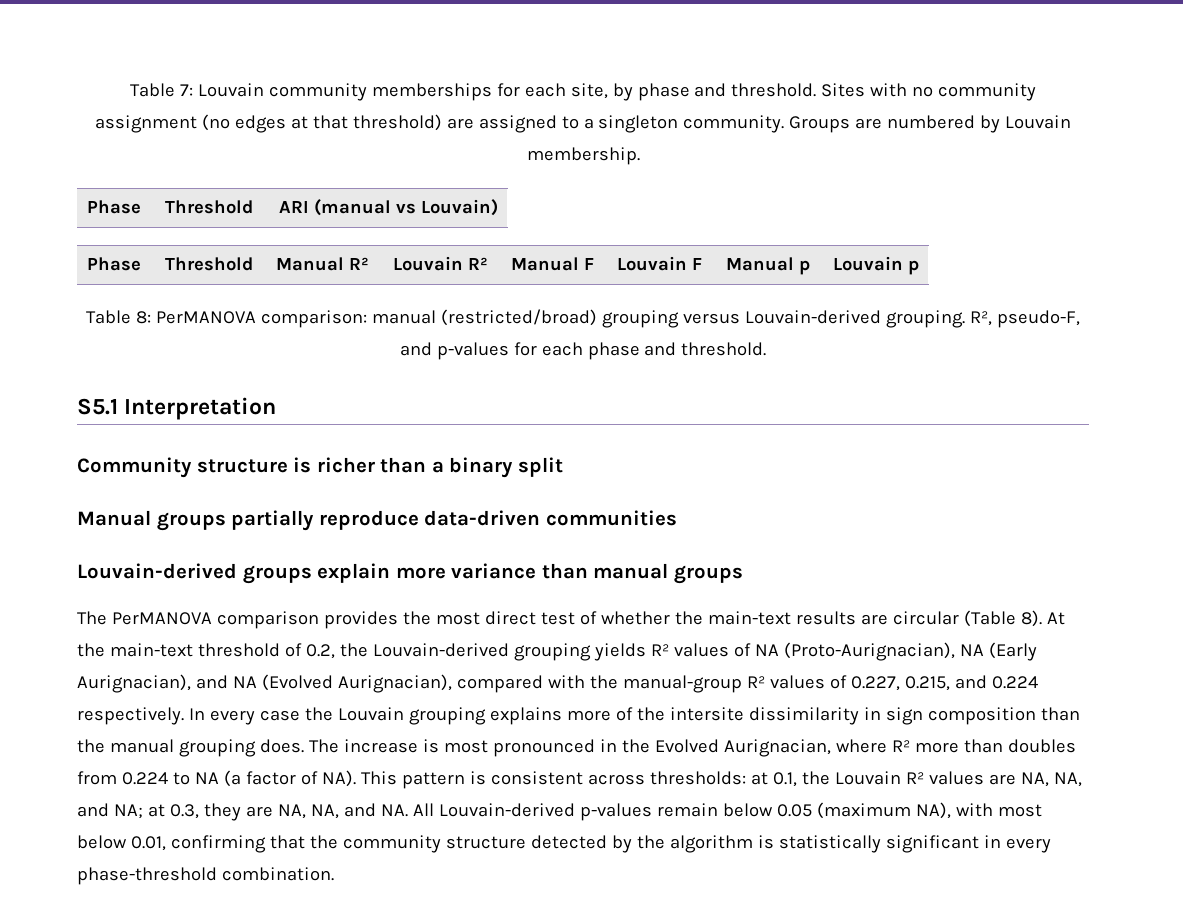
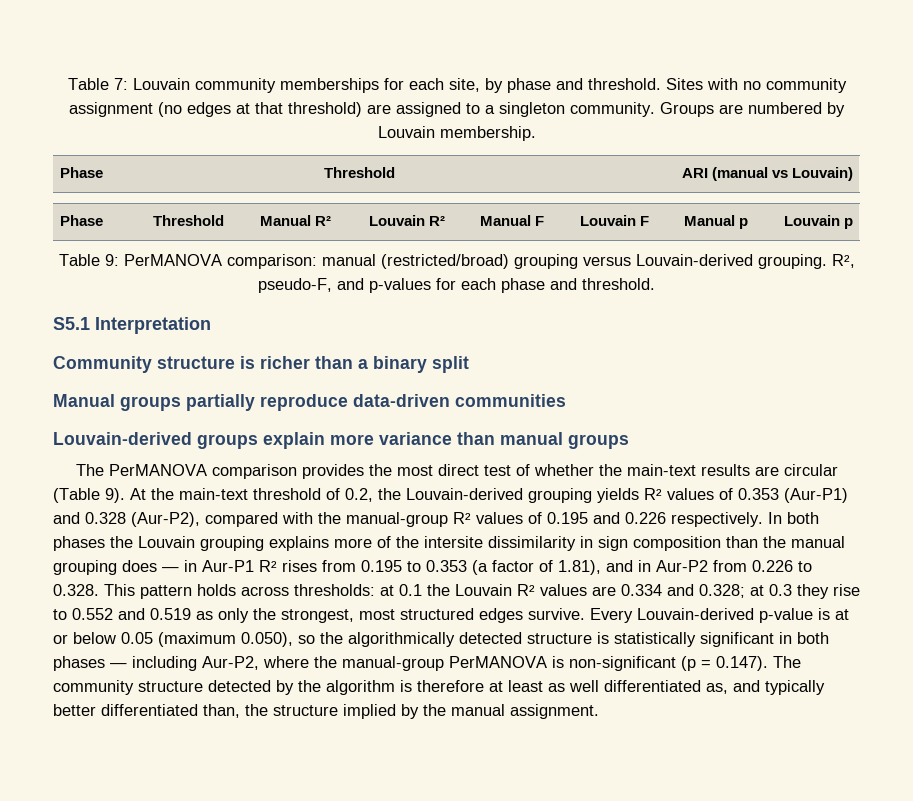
[136,311,152,324] 8: -> [104,254,119,266] 9:
[1020,610,1042,627] 8). -> [105,488,125,503] 9).
[754,642,1037,661] [77,674,452,693] NA (Proto-Aurignacian), NA (Early Aurignacian), and NA (Evolved Aurignacian), -> [738,488,848,503] [53,512,200,527] 0.353 (Aur-P1) and 0.328 (Aur-P2),
[850,675,1038,691] [77,707,300,725] 0.227, 0.215, and 0.224 respectively. In every case -> [547,512,819,527] [53,536,105,551] 0.195 and 0.226 respectively. In both phases
[259,739,1076,757] [77,770,583,789] does. The increase is most pronounced in the Evolved Aurignacian, where R² more than doubles from 0.224 to NA (a factor of NA). This pattern is consistent -> [122,560,812,575] [53,584,236,599] does — in Aur-P1 R² rises from 0.195 to 0.353 (a factor of 1.81), and in Aur-P2 from 0.226 to 0.328. This pattern holds
[772,772,797,787] 0.1, -> [399,584,422,596] 0.1
[1020,772,1082,787] [77,802,1042,821] [77,835,338,853] NA, NA, and NA; at 0.3, they are NA, NA, and NA. All Louvain-derived p-values remain below 0.05 (maximum NA), with most below 0.01, confirming that the -> [621,584,860,599] [53,608,849,623] [53,632,829,647] [53,656,801,671] 0.334 and 0.328; at 0.3 they rise to 0.552 and 0.519 as only the strongest, most structured edges survive. Every Louvain-derived p-value is at or below 0.05 (maximum 0.050), so the algorithmically detected structure is statistically significant in both phases — including Aur-P2, where the manual-group PerMANOVA is non-significant (p = 0.147). The
[778,835,1051,853] [77,867,334,885] statistically significant in every phase-threshold combination. -> [417,680,825,695] [53,704,599,719] therefore at least as well differentiated as, and typically better differentiated than, the structure implied by the manual assignment.

